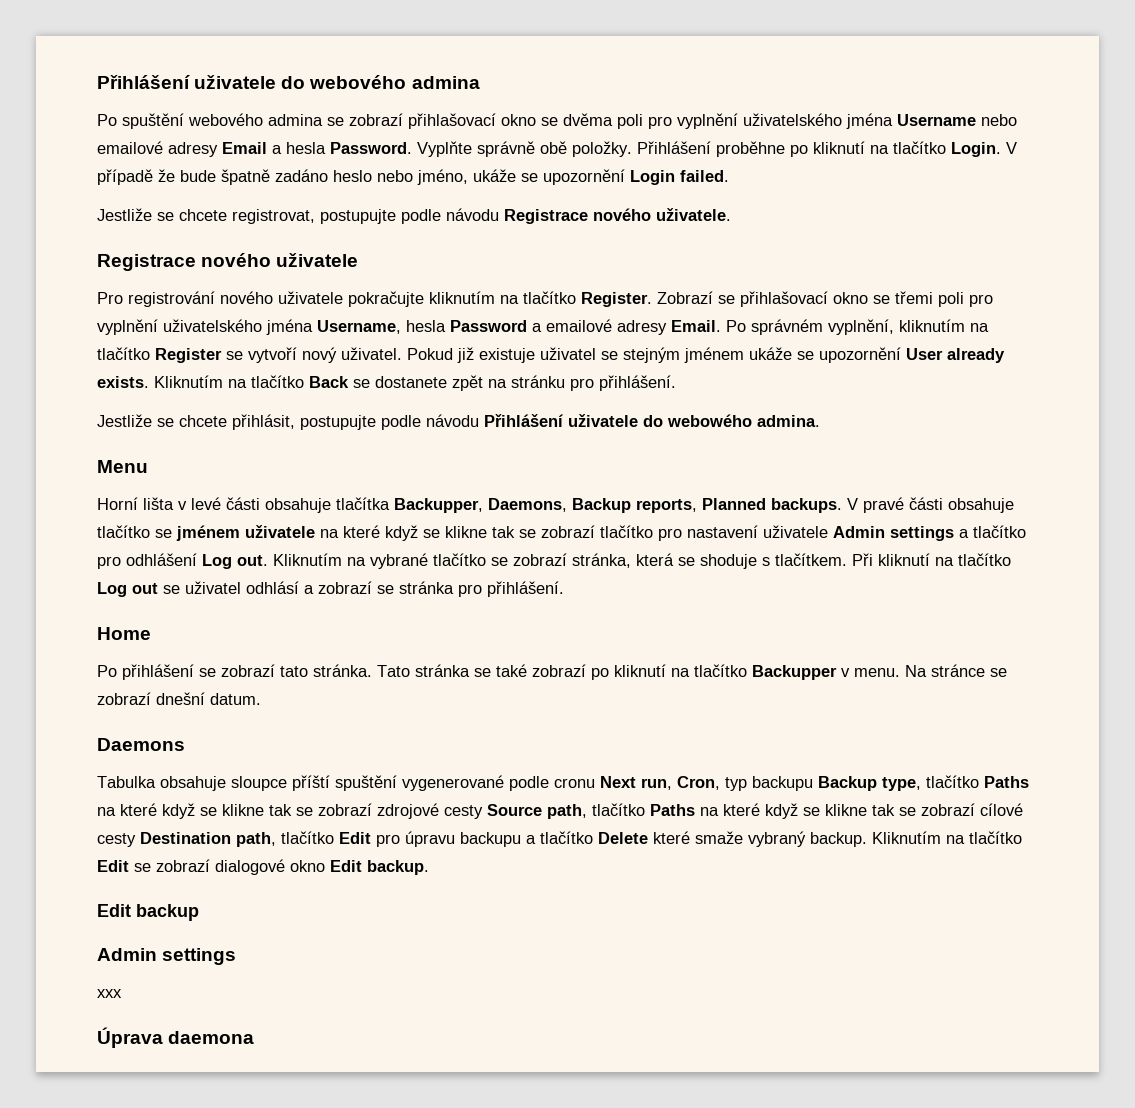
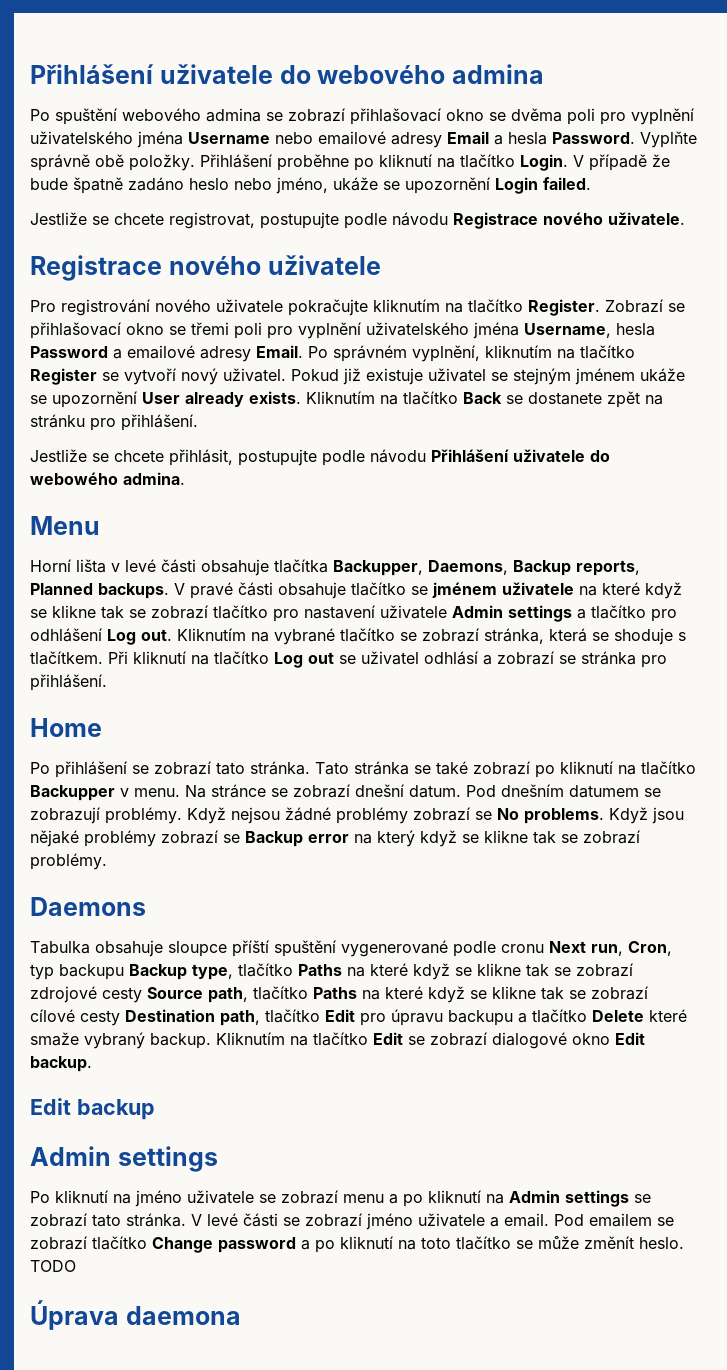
(261, 699) none -> [466,784,661,798] [30,807,684,824] [30,830,640,847] [30,853,107,870] Pod dnešním datumem se zobrazují problémy. Když nejsou žádné problémy zobrazí se No problems. Když jsou nějaké problémy zobrazí se Backup error na který když se klikne tak se zobrazí problémy.
[97,989,122,998] xxx -> [30,1190,651,1207] [30,1213,674,1230] [30,1236,684,1253] [30,1260,76,1272] Po kliknutí na jméno uživatele se zobrazí menu a po kliknutí na Admin settings se zobrazí tato stránka. V levé části se zobrazí jméno uživatele a email. Pod emailem se zobrazí tlačítko Change password a po kliknutí na toto tlačítko se může změnít heslo. TODO

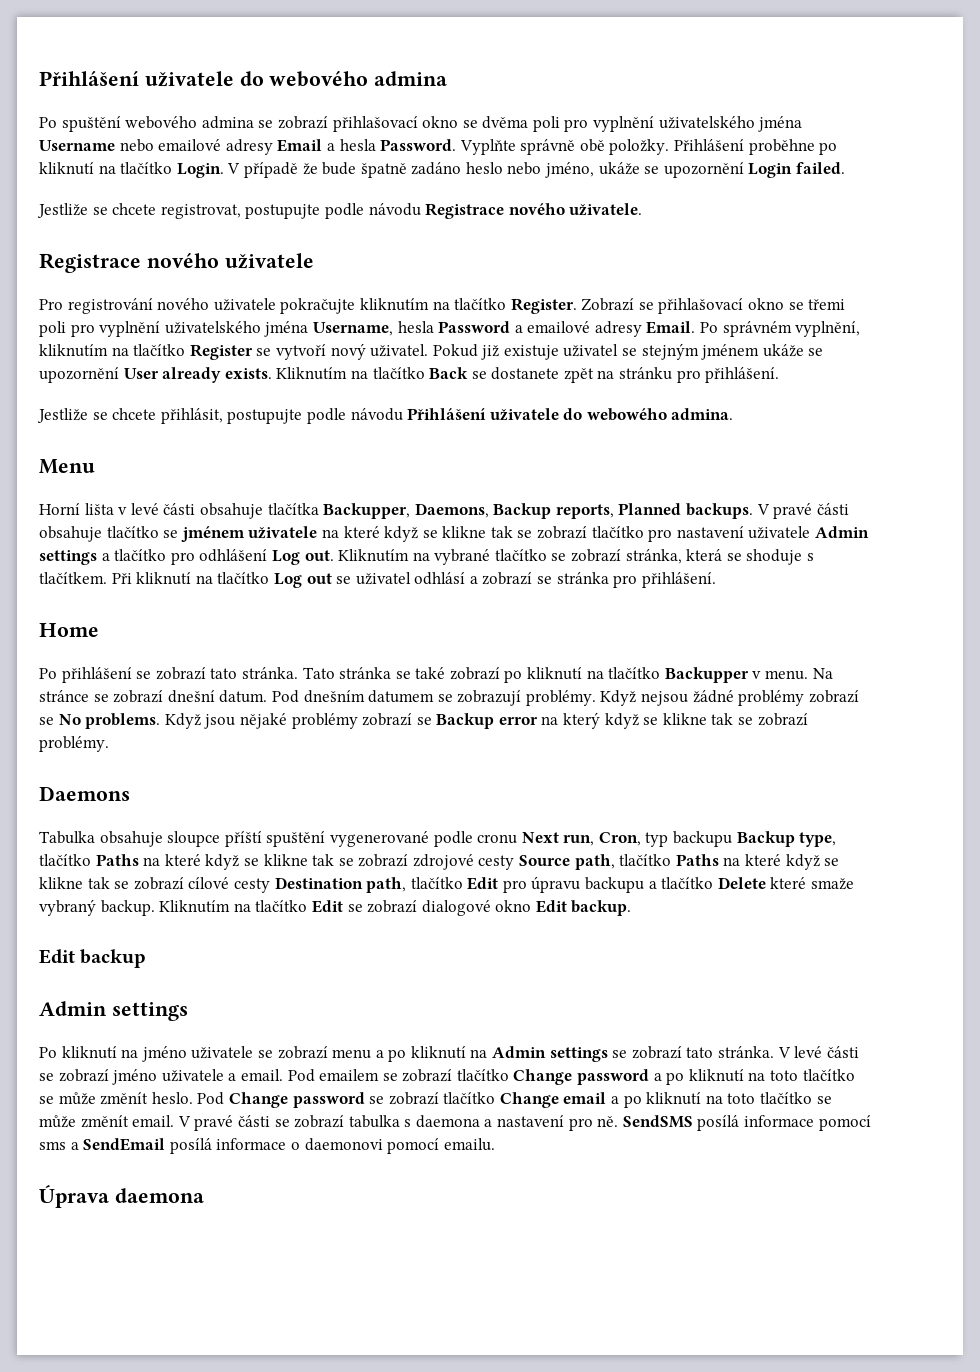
[30,1260,76,1272] TODO -> [197,1092,832,1108] [39,1115,871,1131] [39,1138,495,1154] Pod Change password se zobrazí tlačítko Change email a po kliknutí na toto tlačítko se může změnít email. V pravé části se zobrazí tabulka s daemona a nastavení pro ně. SendSMS posílá informace pomocí sms a SendEmail posílá informace o daemonovi pomocí emailu.

